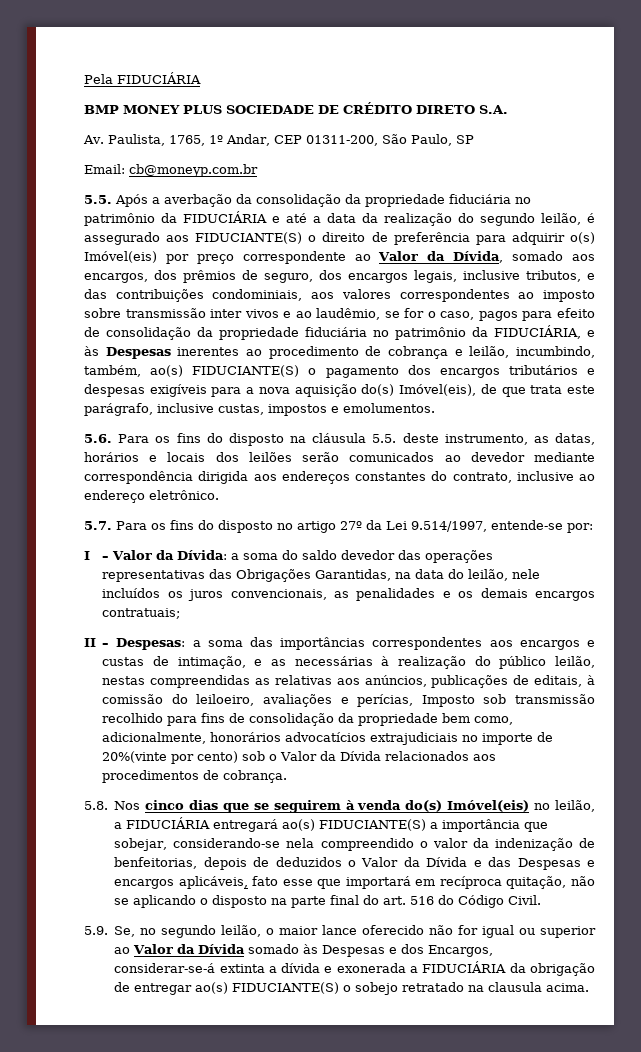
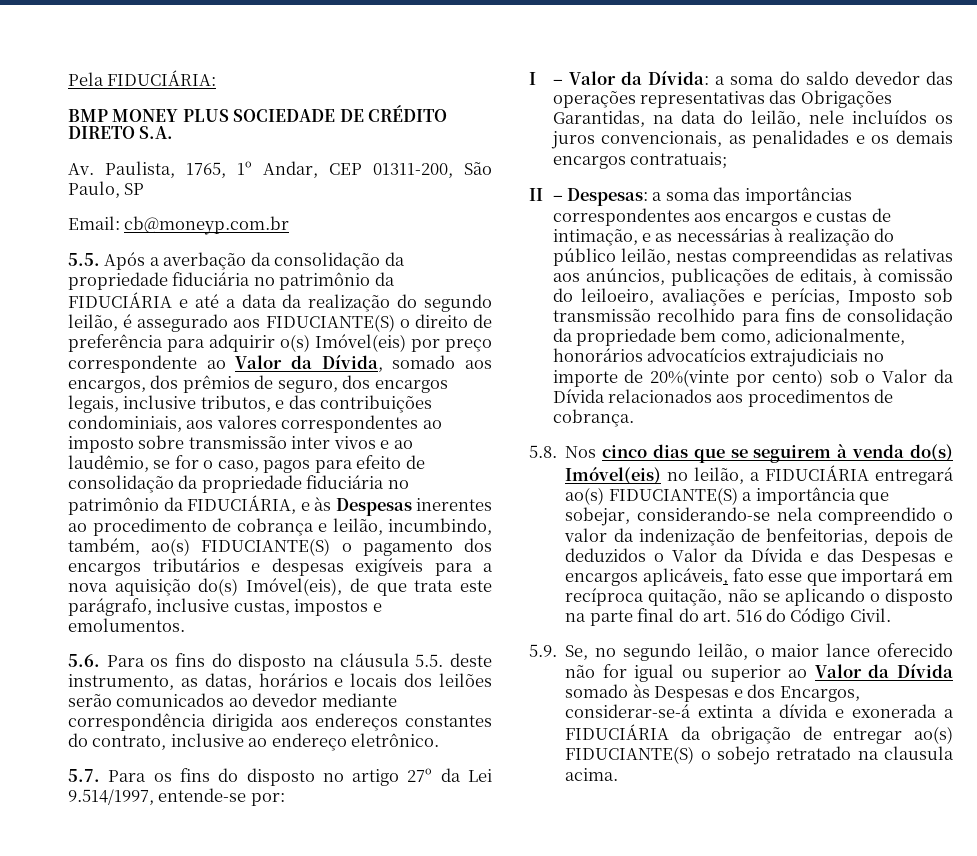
[117,72,201,84] FIDUCIÁRIA -> [107,70,217,86] FIDUCIÁRIA:

